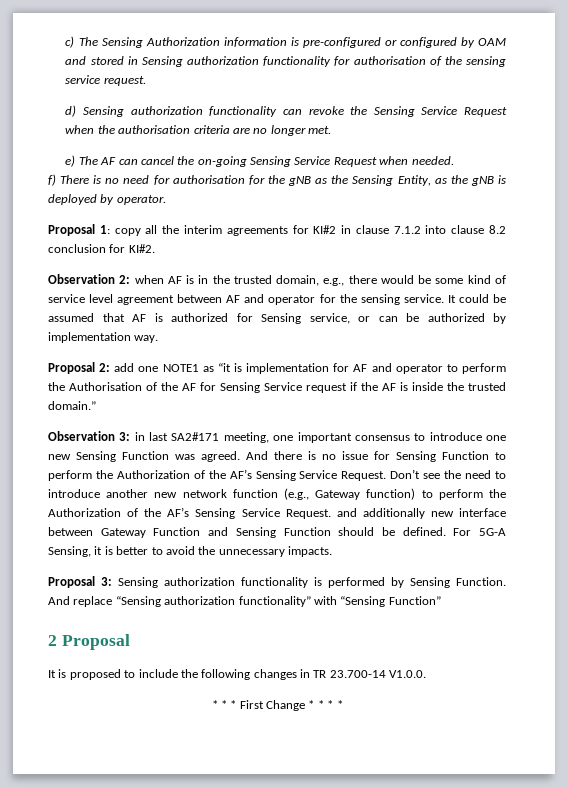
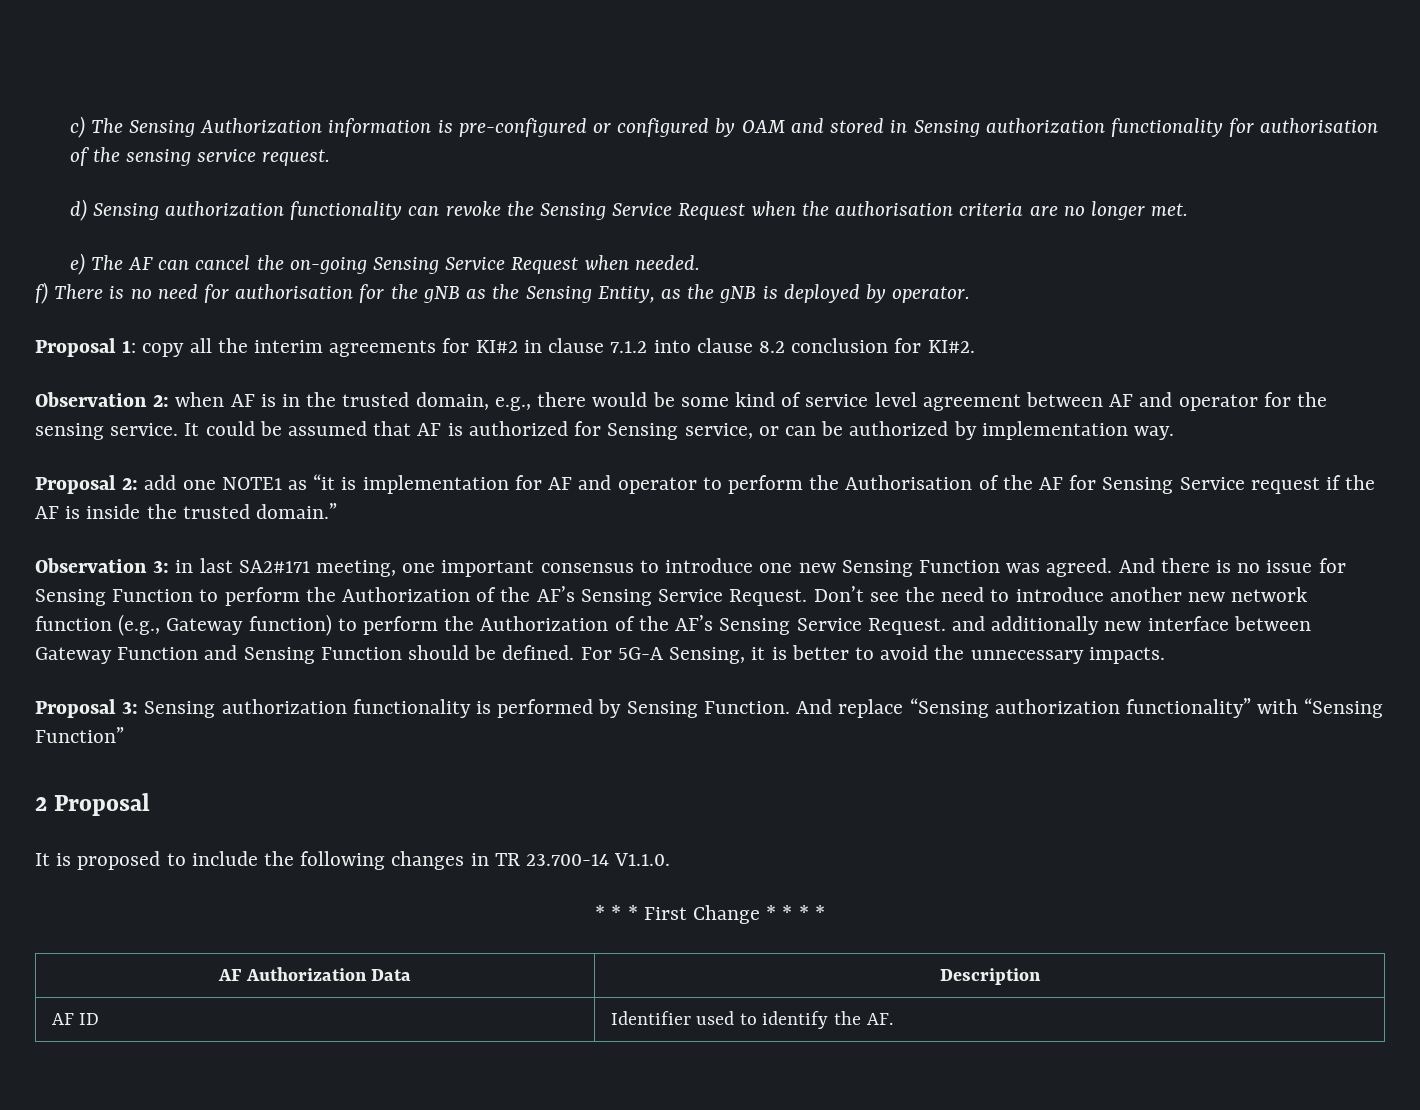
[389,670,427,678] V1.0.0. -> [614,853,671,866] V1.1.0.
(343, 704) none -> [217,967,412,981] [939,968,1041,985] [51,1013,100,1025] [610,1011,893,1029] // AF Authorization Data | Description // AF ID | Identifier used to identify the AF.

